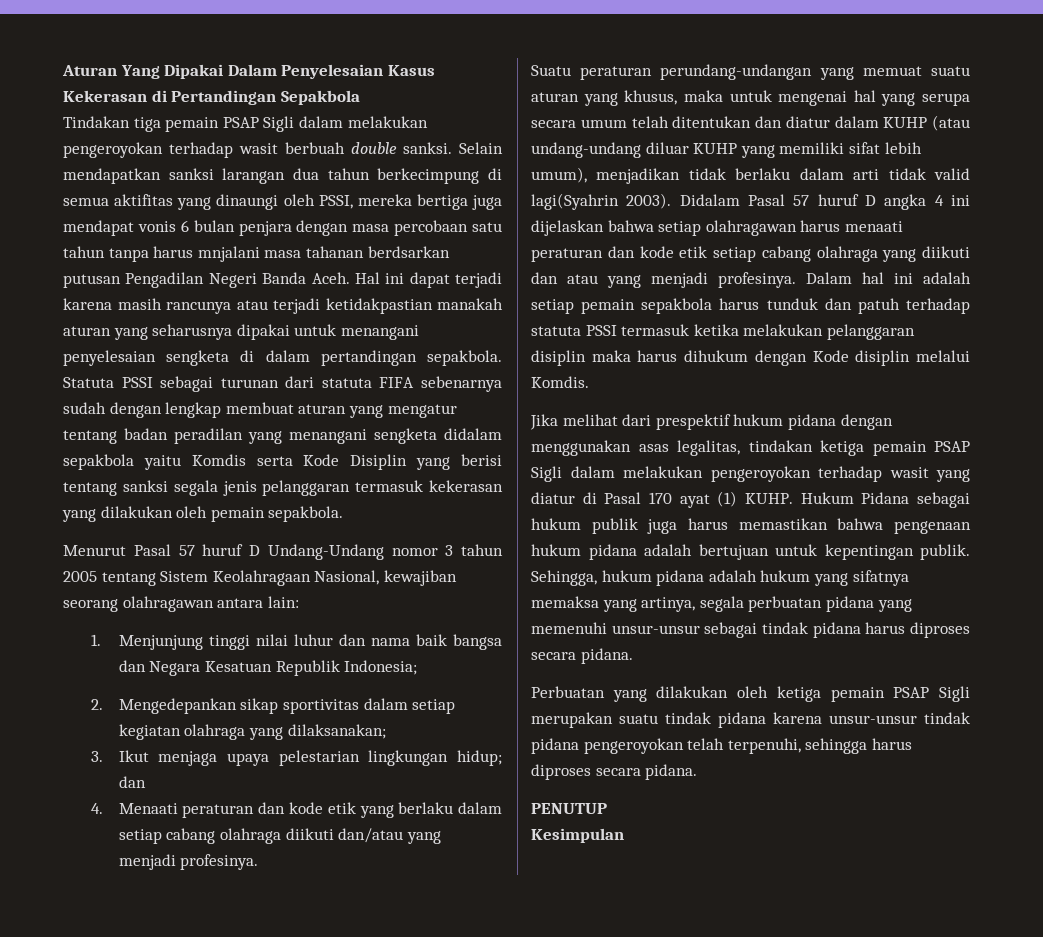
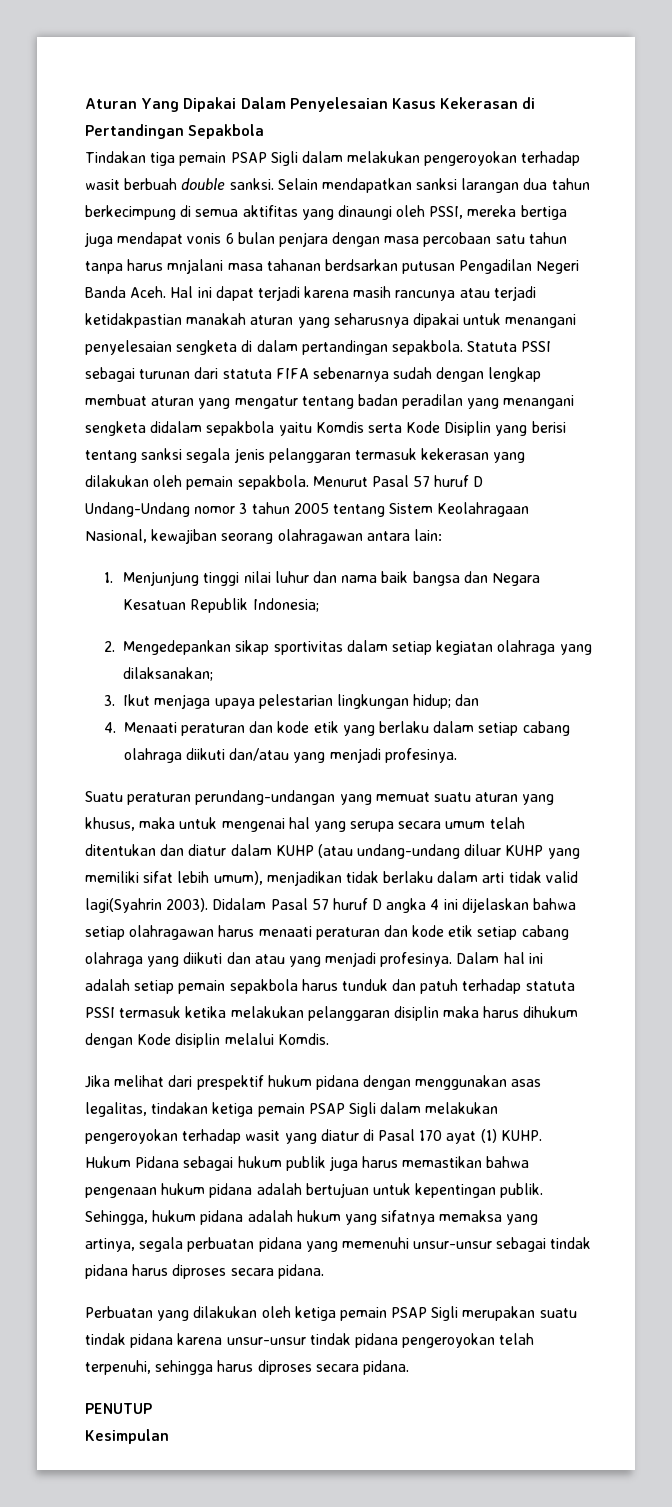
(344, 514) // -> (309, 482) none

